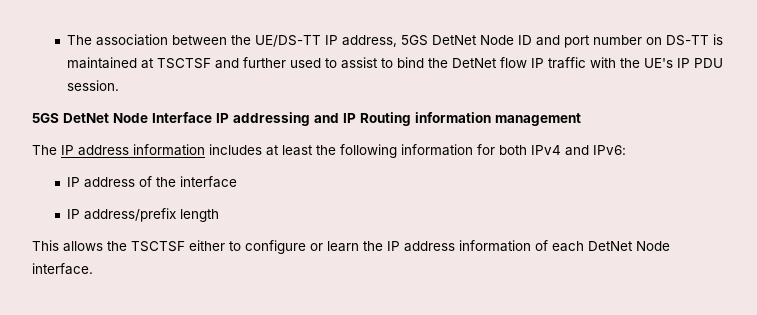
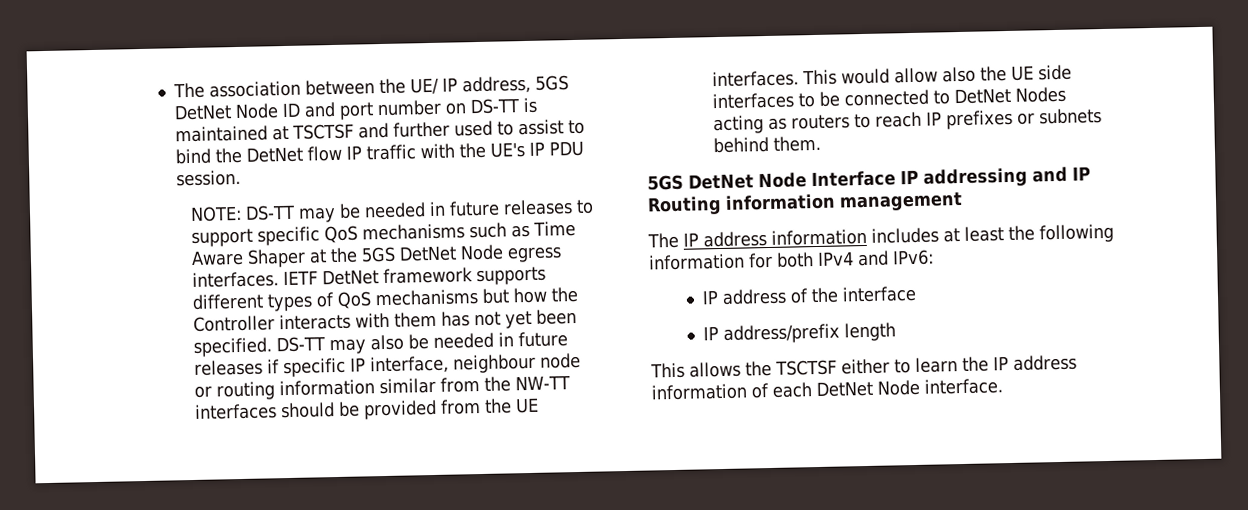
[254,35,321,47] UE/DS-TT -> [410,77,440,95] UE/
(119, 85) none -> [190,199,595,223] [191,220,577,247] [191,244,563,268] [192,266,547,288] [192,286,579,312] [193,308,578,332] [193,331,569,357] [194,352,582,378] [194,375,571,401] [195,397,540,420] [712,64,1073,88] [712,86,1067,110] [713,108,1103,135] [713,135,822,154] // NOTE: DS-TT may be needed in future releases to support specific QoS mechanisms such as Time Aware Shaper at the 5GS DetNet Node egress interfaces. IETF DetNet framework supports different types of QoS mechanisms but how the Controller interacts with them has not yet been specified. DS-TT may also be needed in future releases if specific IP interface, neighbour node or routing information similar from the NW-TT interfaces should be provided from the UE interfaces. This would allow also the UE side interfaces to be connected to DetNet Nodes acting as routers to reach IP prefixes or subnets behind them.
[245,240,323,254] configure or -> (911, 366) none

